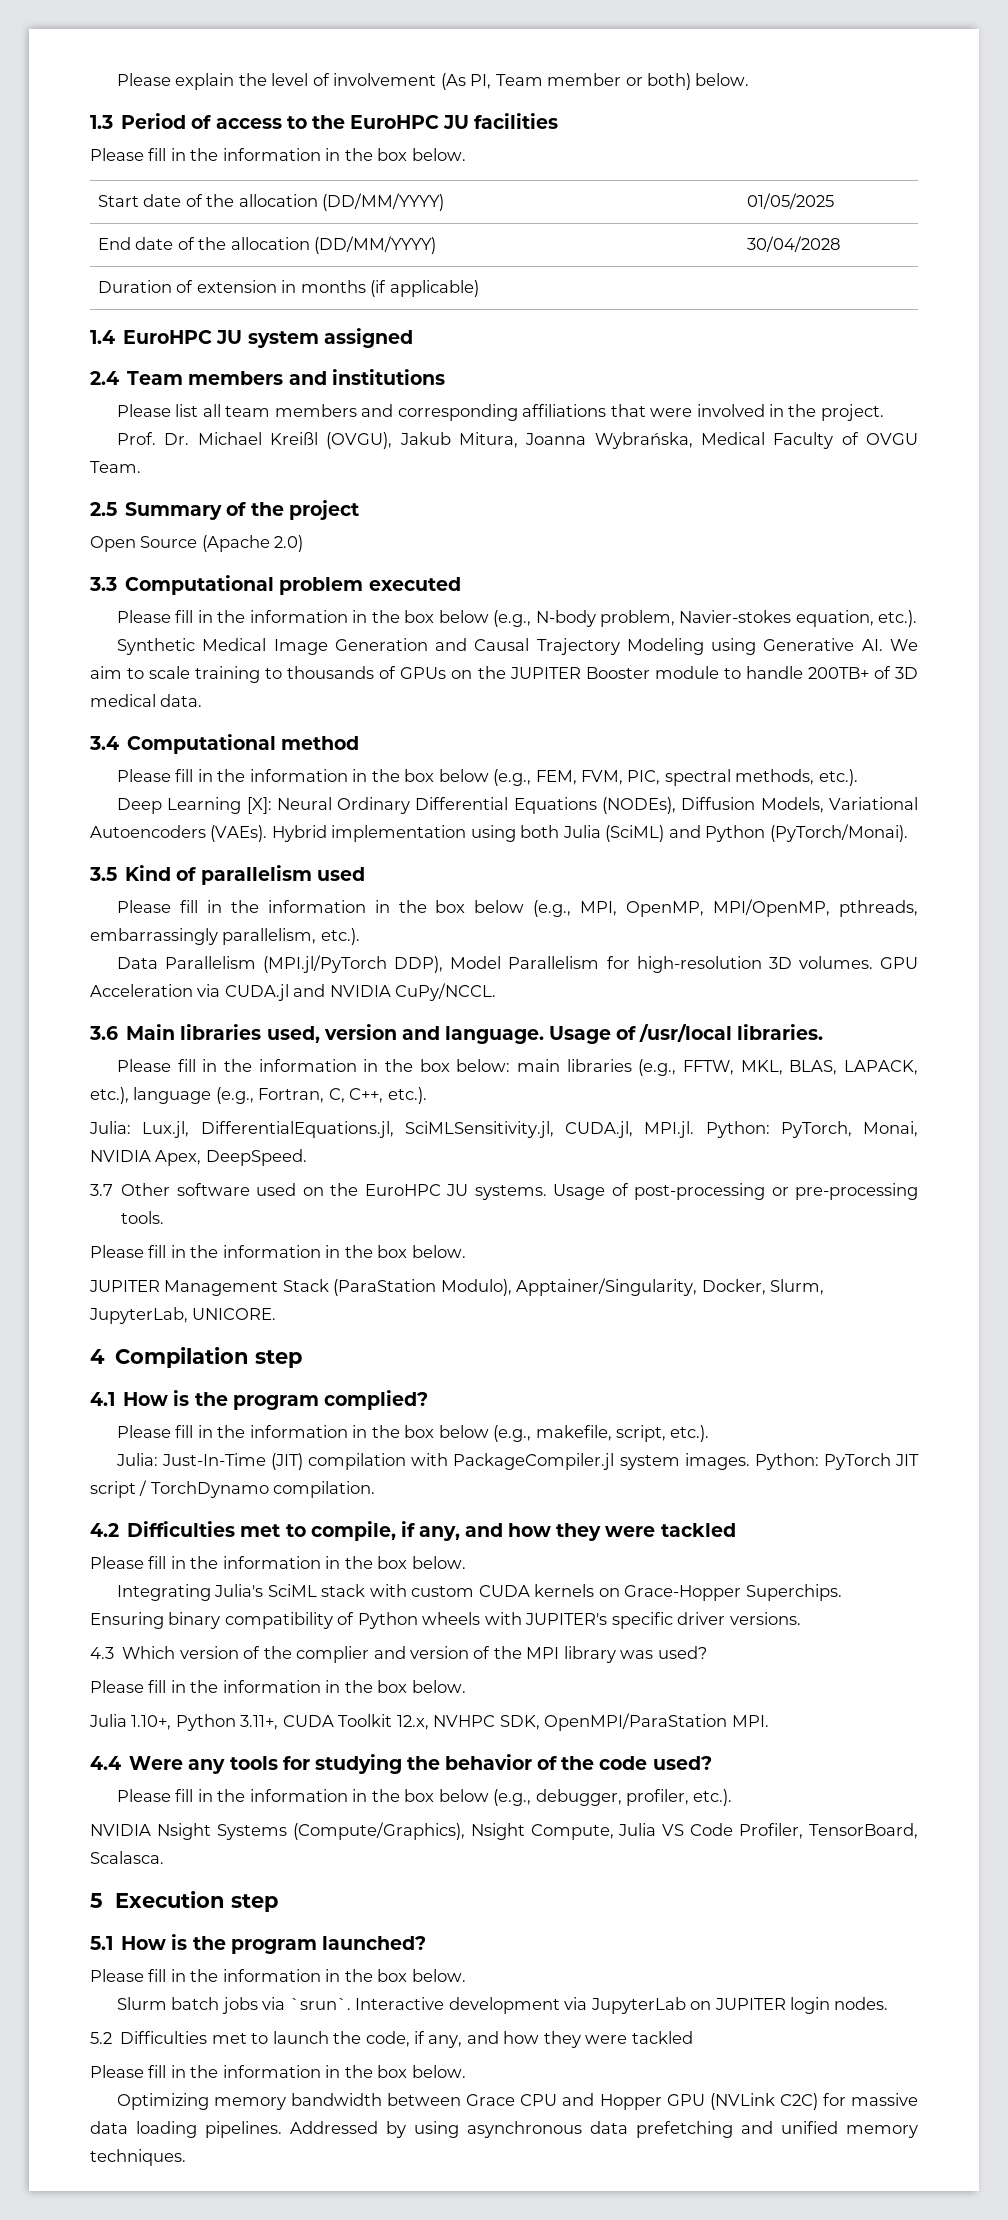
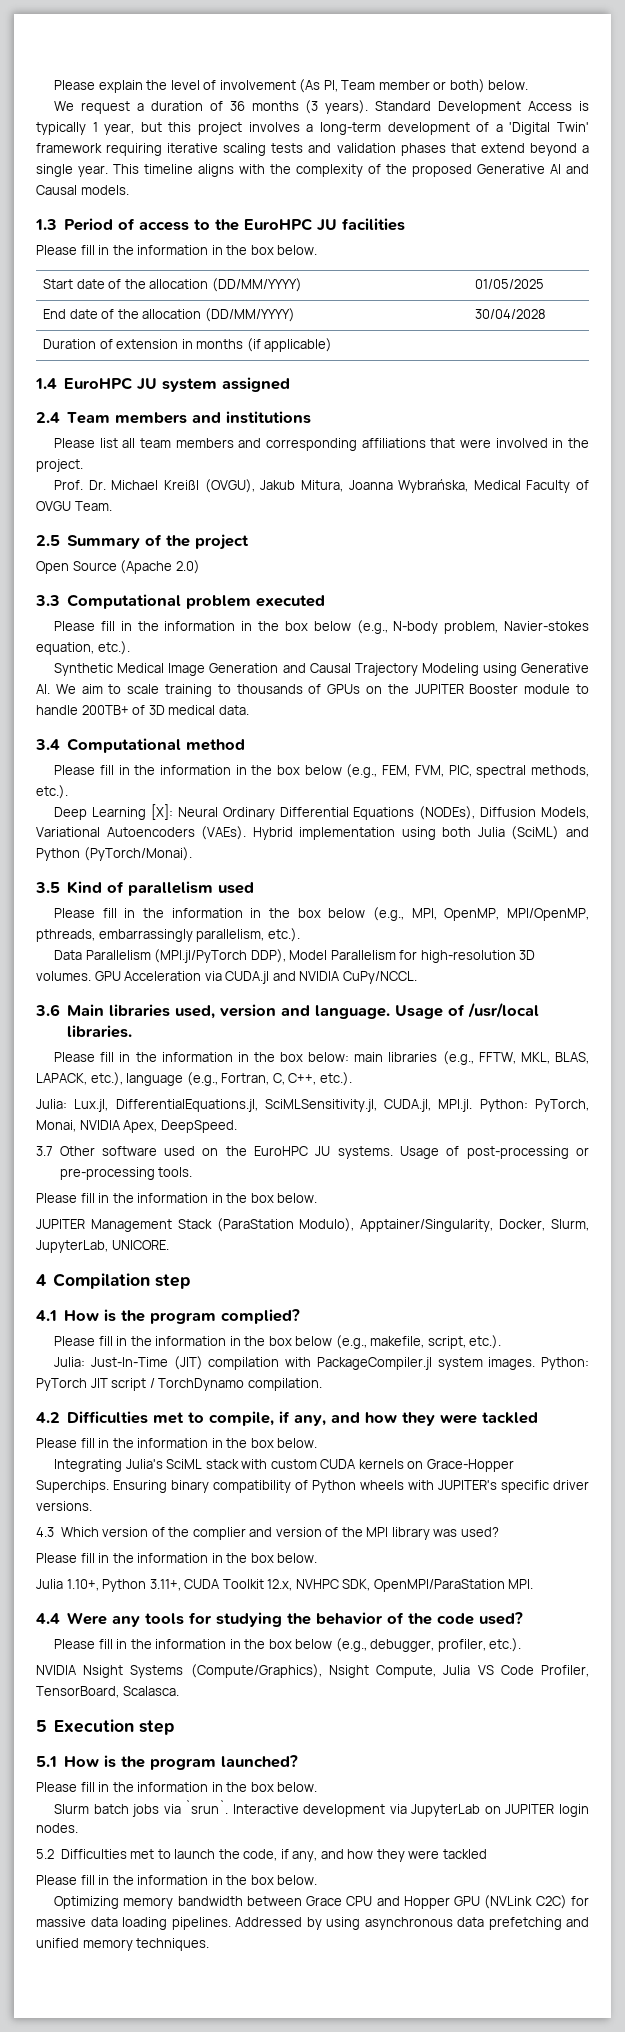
(750, 79) none -> [54,100,589,114] [36,122,590,135] [36,143,589,156] [36,164,589,177] [36,185,129,195] // We request a duration of 36 months (3 years). Standard Development Access is typically 1 year, but this project involves a long-term development of a 'Digital Twin' framework requiring iterative scaling tests and validation phases that extend beyond a single year. This timeline aligns with the complexity of the proposed Generative AI and Causal models.

